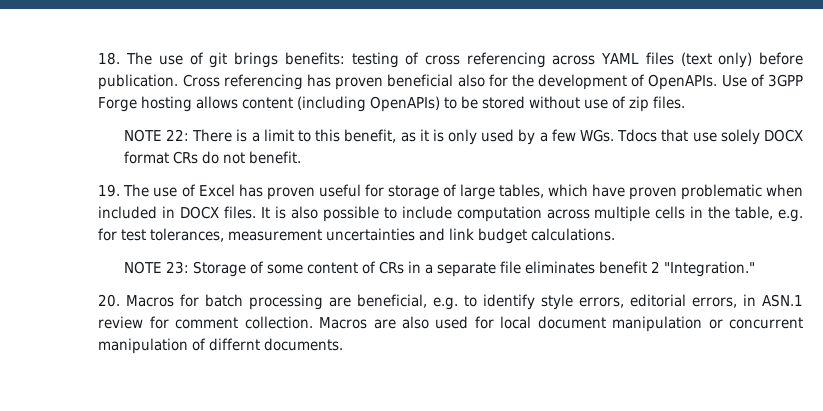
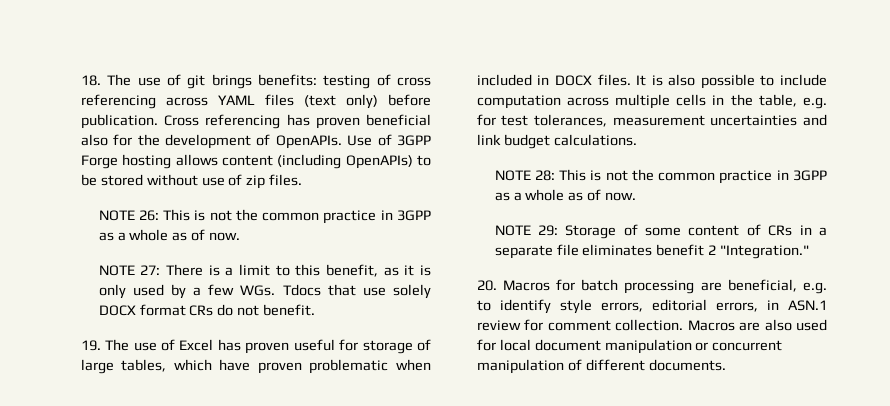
[166,129,190,141] 22: -> [138,209,431,224] [98,229,241,241] [98,265,161,276] 26: This is not the common practice in 3GPP as a whole as of now. // NOTE 27:
[165,261,189,274] 23: -> [534,169,827,184] [494,189,637,201] [494,225,558,236] 28: This is not the common practice in 3GPP as a whole as of now. // NOTE 29:
[209,338,261,351] differnt -> [585,359,645,371] different

